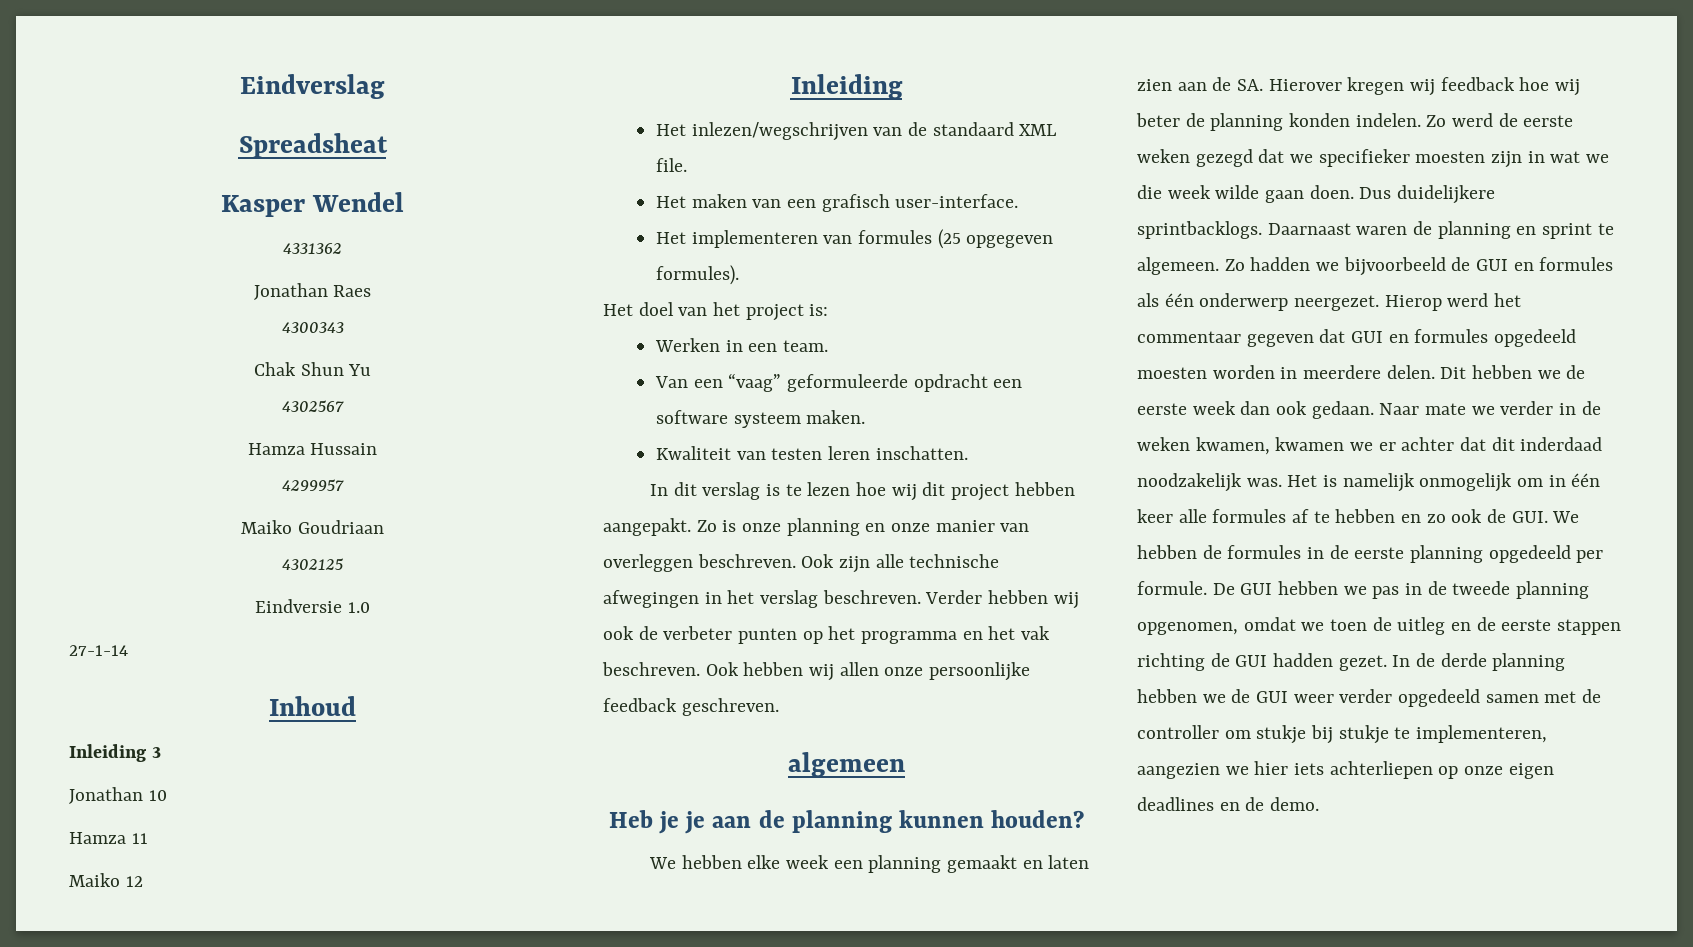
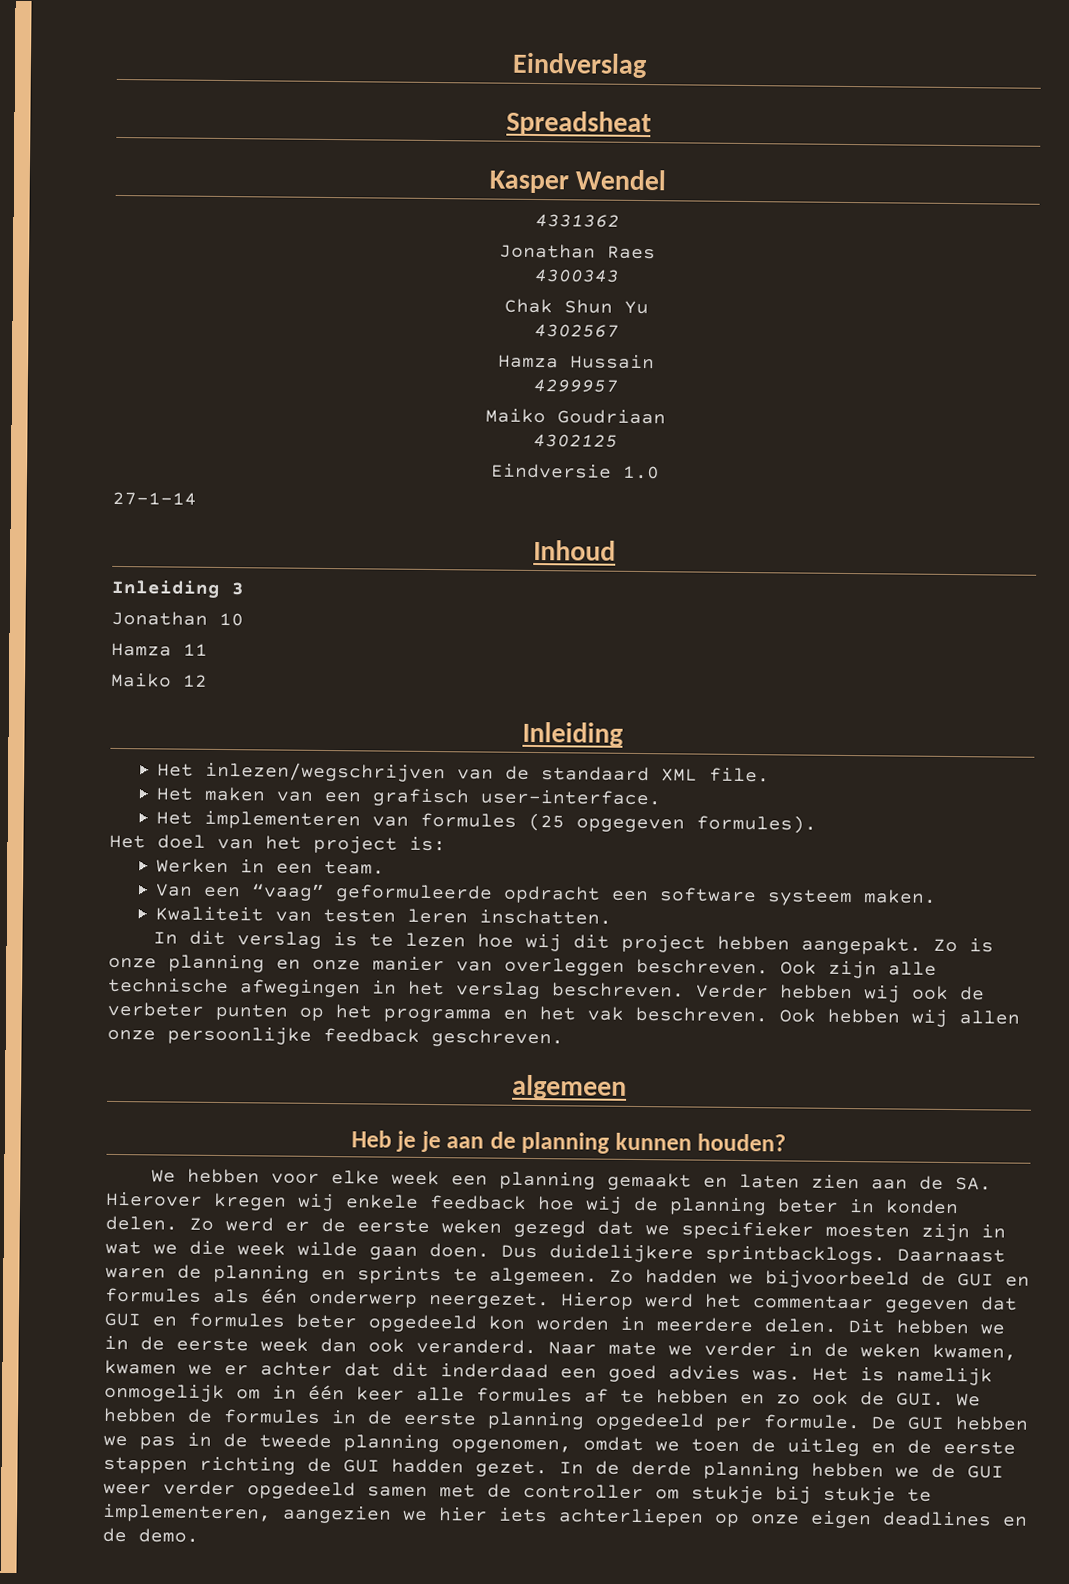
(742, 862) none -> [270,1173,320,1184] voor
(1436, 87) none -> [345,1194,419,1209] enkele
[1136,113,1421,131] beter de planning konden indelen. -> [633,1196,959,1216] [105,1215,178,1231] de planning beter in konden delen.
(1494, 120) none -> [285,1221,310,1232] er
[1542,223,1593,239] sprint -> [357,1266,442,1285] sprints
[1494,329,1577,347] [1137,367,1207,379] opgedeeld moesten -> [296,1313,525,1333] beter opgedeeld kon
(1561, 374) none -> [104,1335,129,1351] in
[1311,401,1374,419] gedaan. -> [416,1338,537,1355] veranderd.
[1137,473,1242,492] noodzakelijk -> [560,1364,741,1383] een goed advies

